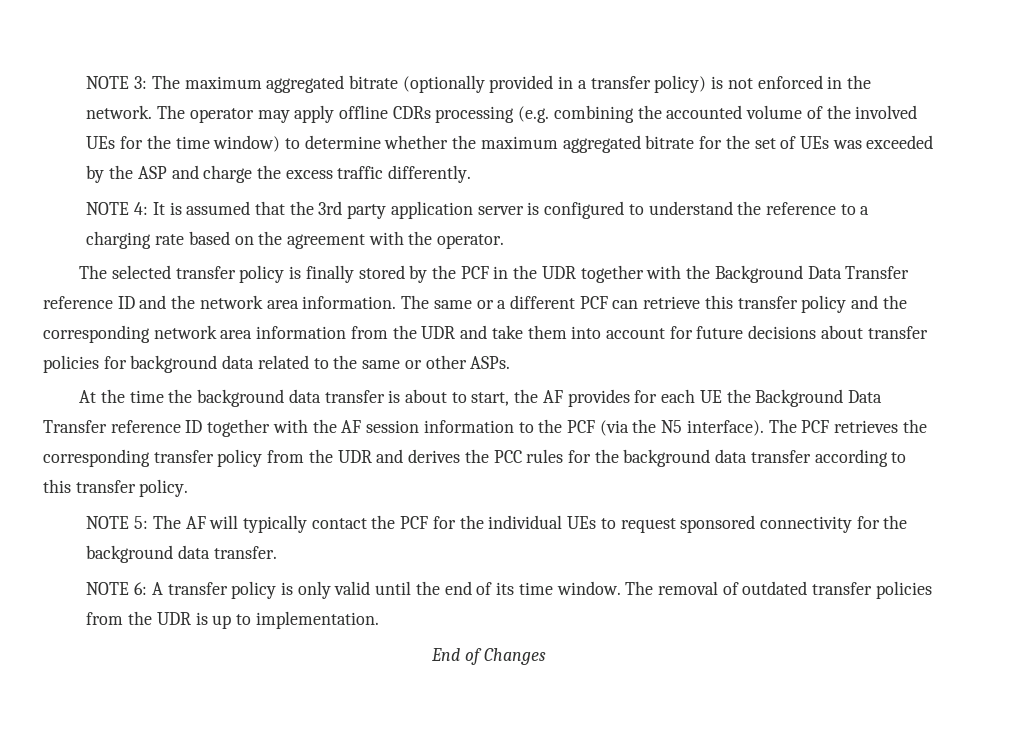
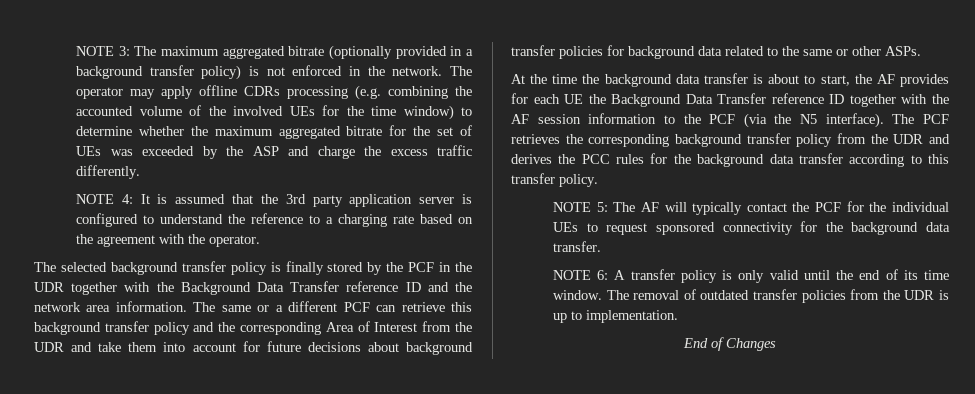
(587, 84) none -> [76,66,144,79] background
(171, 272) none -> [110,262,178,275] background
(733, 302) none -> [34,322,101,335] background
[153,325,347,339] network area information -> [325,321,418,332] Area of Interest
(863, 332) none -> [406,342,474,355] background
(150, 458) none -> [675,134,742,147] background

